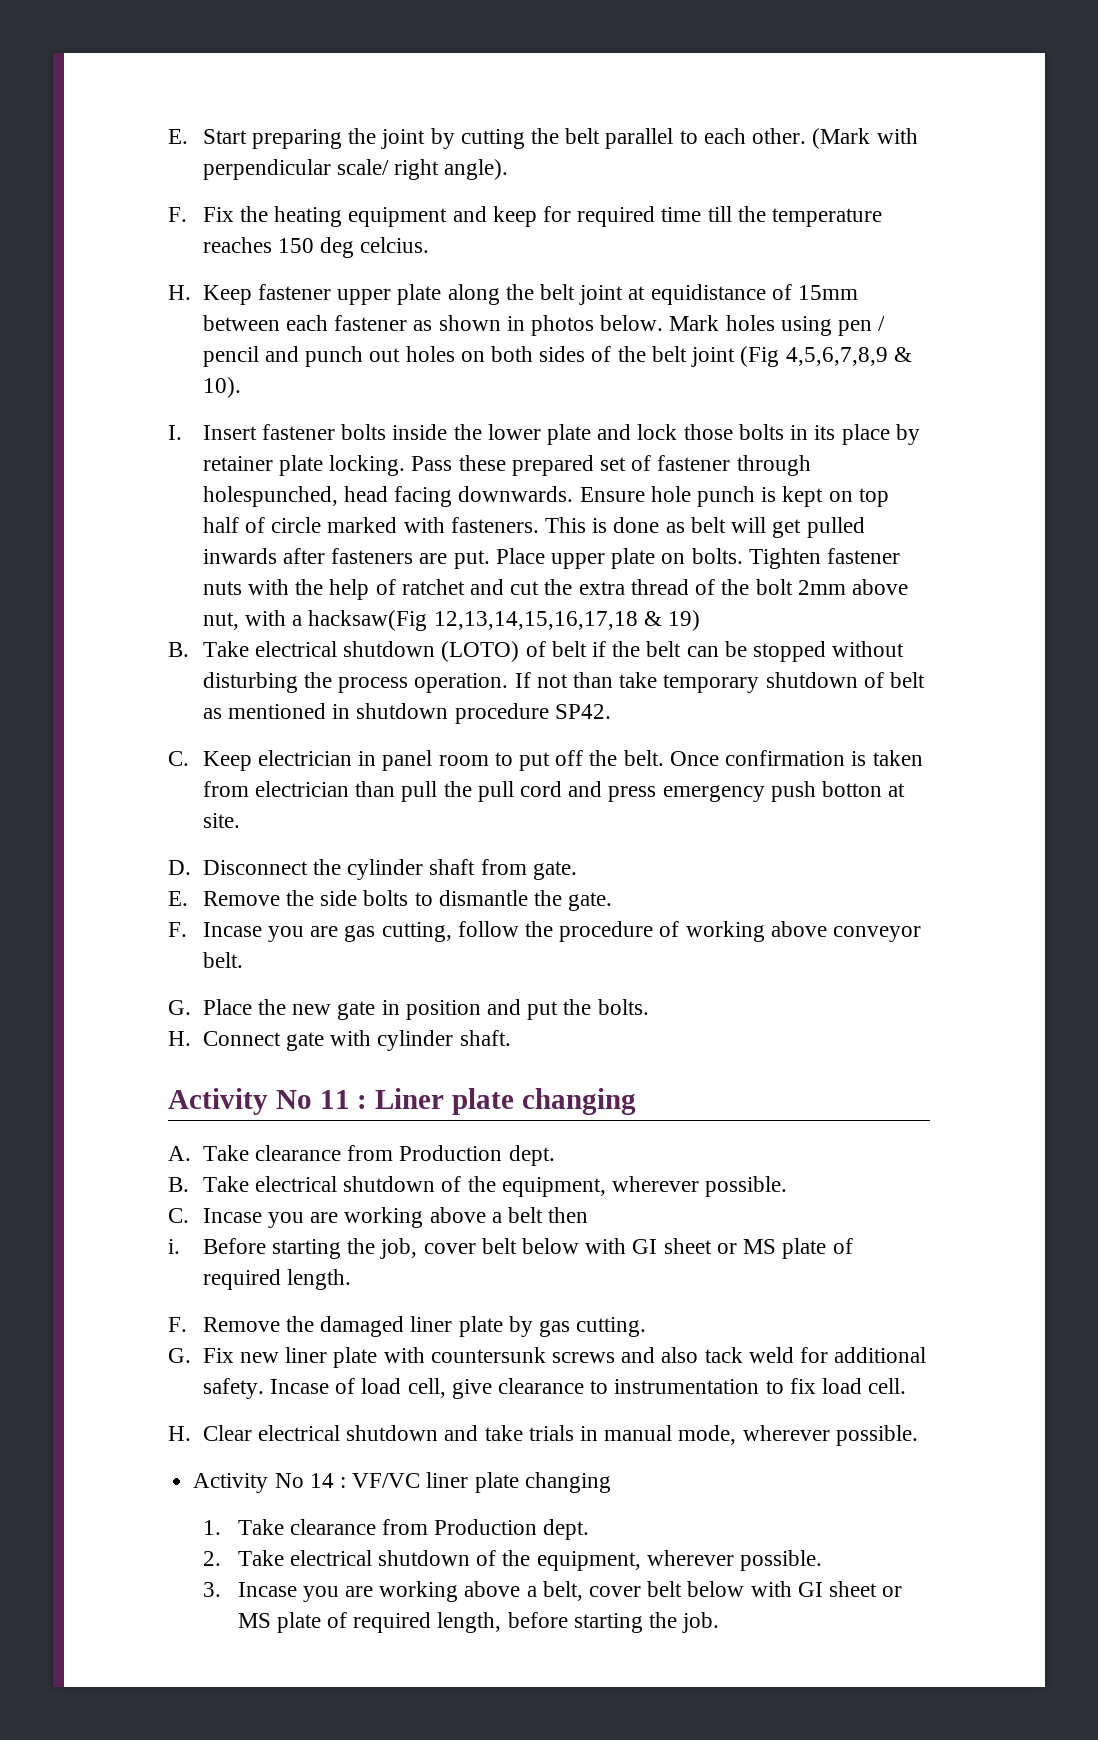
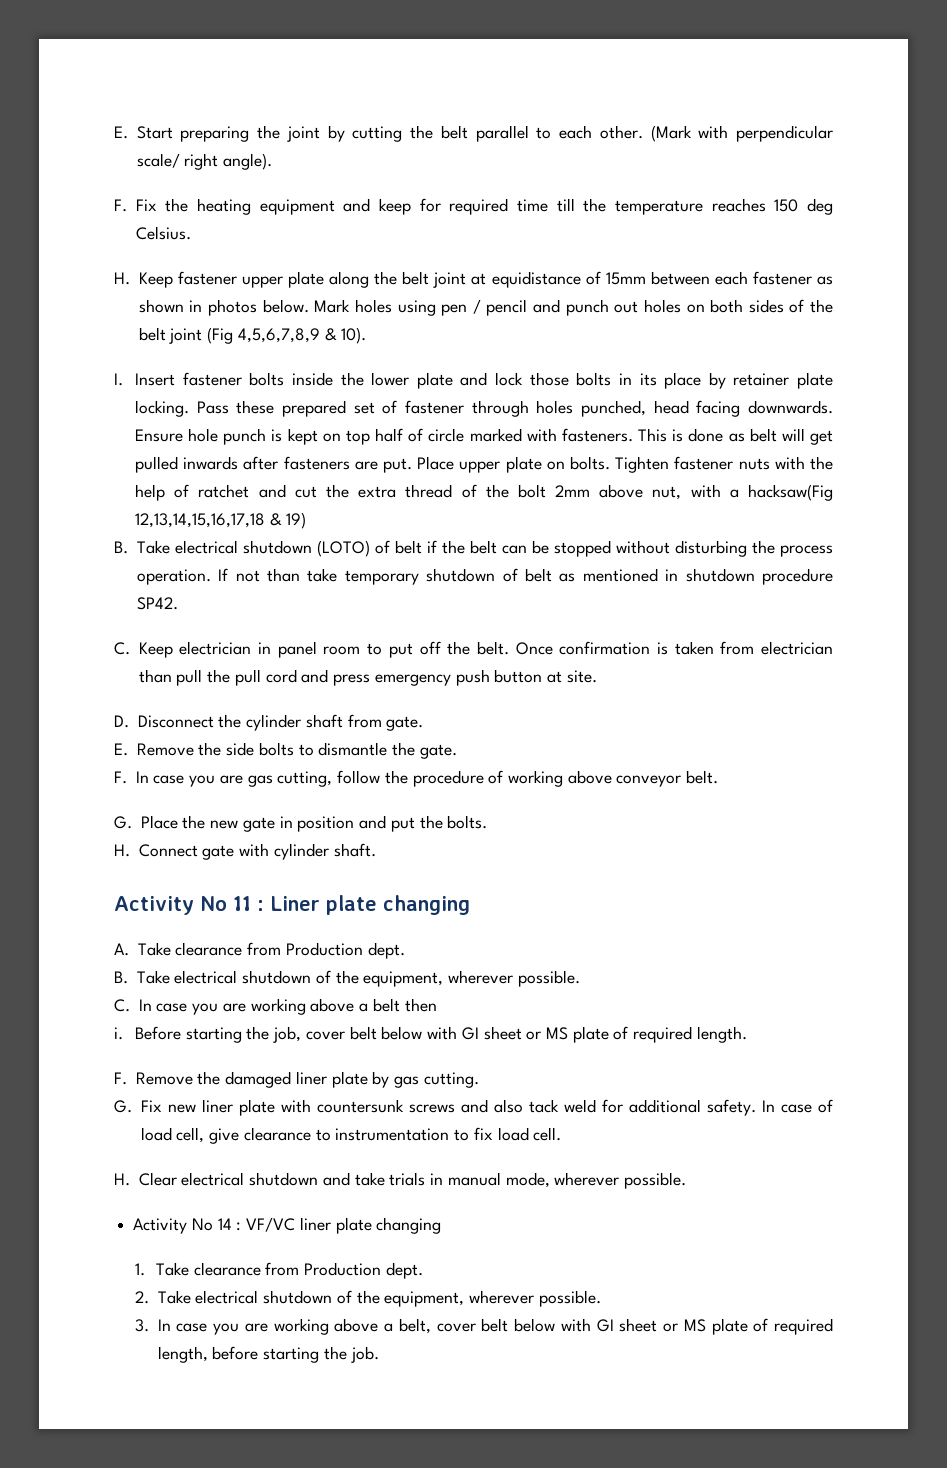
[360,237,430,253] celcius. -> [135,226,191,240] Celsius.
[202,486,338,507] holespunched, -> [536,400,646,417] holes punched,
[822,781,883,797] botton -> [494,669,543,683] button
[202,922,262,937] Incase -> [135,771,185,784] In case
[202,1208,262,1223] Incase -> [138,999,188,1012] In case
[269,1379,329,1394] Incase -> [761,1100,812,1113] In case
[237,1582,297,1597] Incase -> [157,1319,208,1332] In case

